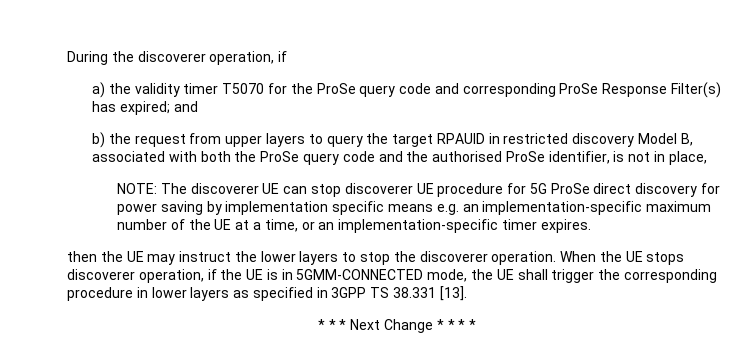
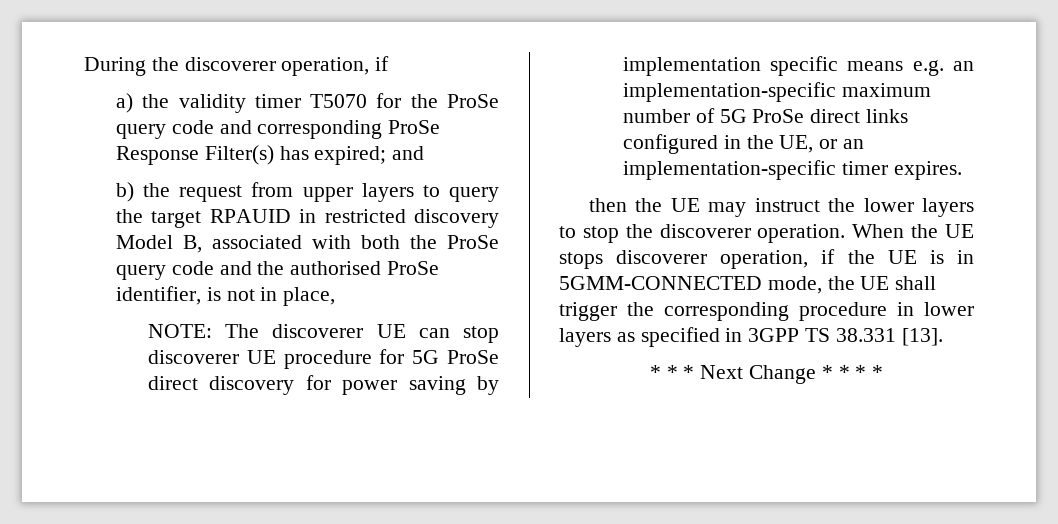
[188,219,298,232] the UE at a time, -> [719,109,909,123] [622,134,814,154] 5G ProSe direct links configured in the UE,

